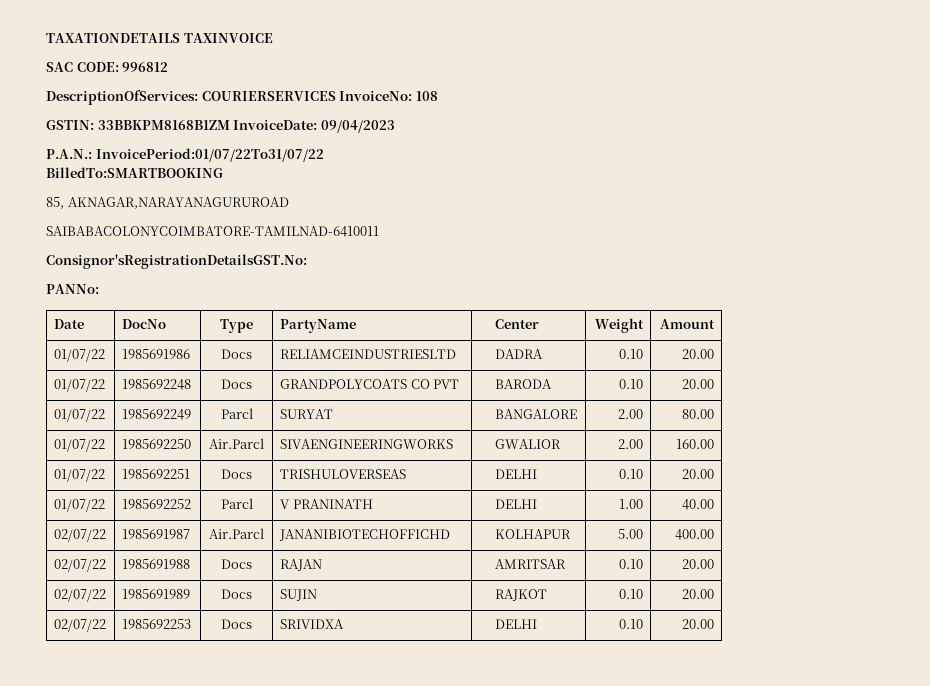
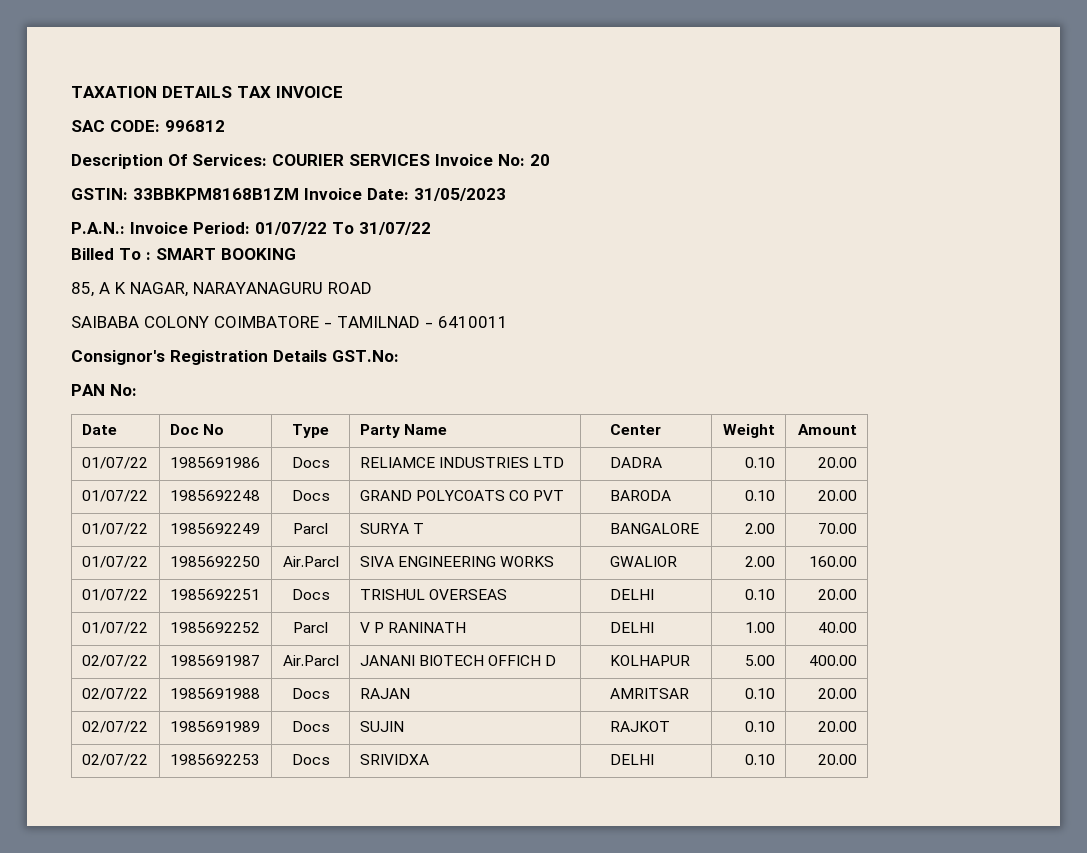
[46,33,273,43] TAXATIONDETAILS TAXINVOICE -> [71,86,343,98] TAXATION DETAILS TAX INVOICE
[46,90,438,105] [46,120,395,133] [46,148,324,162] [46,167,223,178] [46,197,289,209] [46,226,379,237] [46,254,307,269] [46,284,99,294] DescriptionOfServices: COURIERSERVICES InvoiceNo: 108 // GSTIN: 33BBKPM8168B1ZM InvoiceDate: 09/04/2023 // P.A.N.: InvoicePeriod:01/07/22To31/07/22 // BilledTo:SMARTBOOKING // 85, AKNAGAR,NARAYANAGURUROAD // SAIBABACOLONYCOIMBATORE-TAMILNAD-6410011 // Consignor'sRegistrationDetailsGST.No: // PANNo: -> [71,154,550,169] [71,188,506,201] [71,222,431,235] [71,248,296,260] [71,282,372,297] [71,316,508,328] [71,350,399,365] [71,384,137,396] Description Of Services: COURIER SERVICES Invoice No: 20 // GSTIN: 33BBKPM8168B1ZM Invoice Date: 31/05/2023 // P.A.N.: Invoice Period: 01/07/22 To 31/07/22 // Billed To : SMART BOOKING // 85, A K NAGAR, NARAYANAGURU ROAD // SAIBABA COLONY COIMBATORE - TAMILNAD - 6410011 // Consignor's Registration Details GST.No: // PAN No:
[121,319,166,329] DocNo -> [169,424,224,435] Doc No
[279,319,356,333] PartyName -> [359,424,447,438] Party Name
[279,349,456,359] RELIAMCEINDUSTRIESLTD -> [359,457,565,468] RELIAMCE INDUSTRIES LTD
[279,379,407,389] GRANDPOLYCOATS -> [359,490,505,501] GRAND POLYCOATS
[279,409,333,419] SURYAT -> [359,523,424,534] SURYA T
[682,409,715,419] 80.00 -> [818,523,858,534] 70.00
[279,439,453,449] SIVAENGINEERINGWORKS -> [359,556,555,567] SIVA ENGINEERING WORKS
[279,469,406,479] TRISHULOVERSEAS -> [359,589,507,600] TRISHUL OVERSEAS
[292,499,373,509] PRANINATH -> [373,622,467,633] P RANINATH
[278,529,450,541] JANANIBIOTECHOFFICHD -> [359,655,557,666] JANANI BIOTECH OFFICH D

